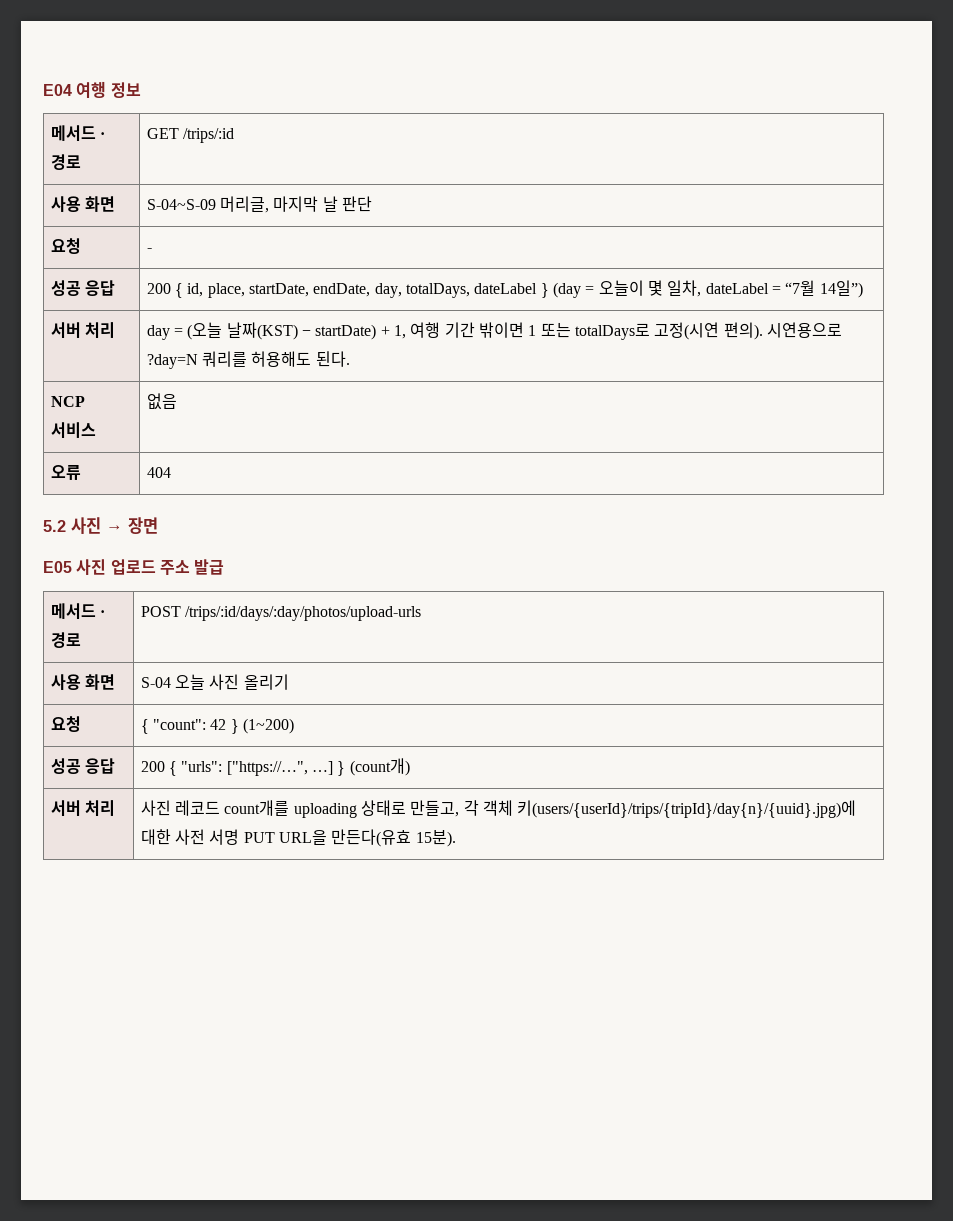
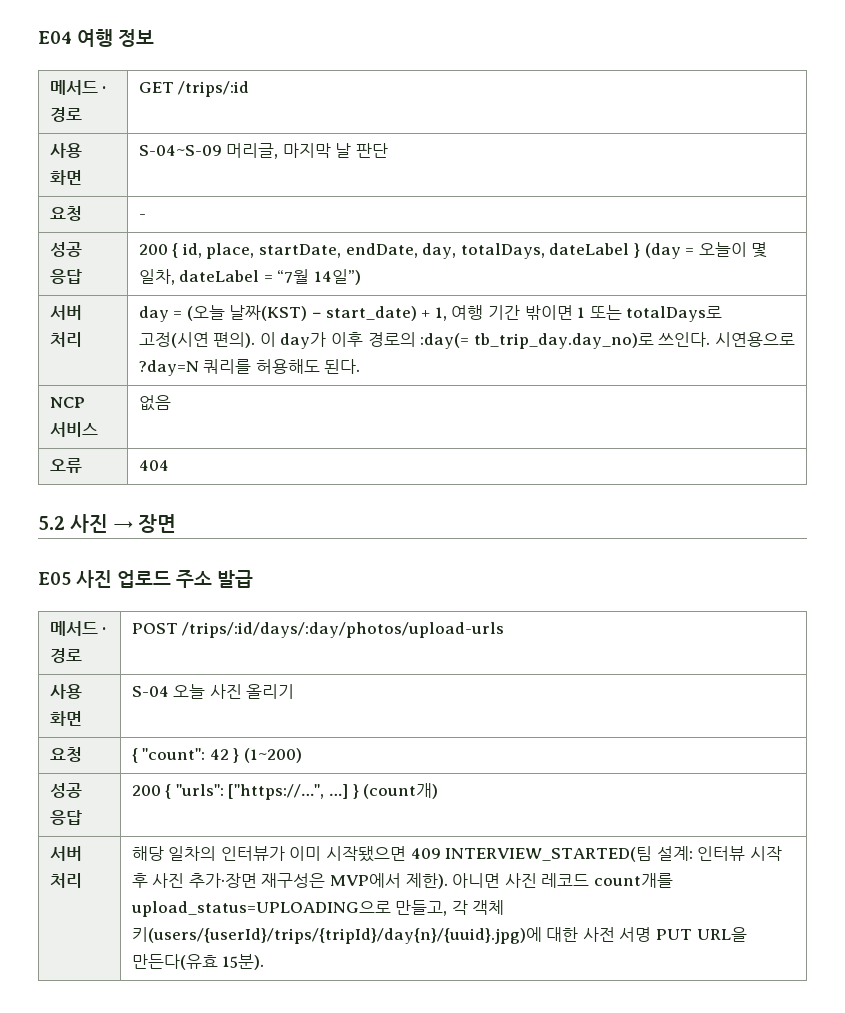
[315,324,377,340] startDate) -> [325,306,417,321] start_date)
(763, 331) none -> [259,332,711,349] 이 day가 이후 경로의 :day(= tb_trip_day.day_no)로 쓰인다.
(116, 808) none -> [131,846,782,862] [131,873,501,889] 해당 일차의 인터뷰가 이미 시작됐으면 409 INTERVIEW_STARTED(팀 설계: 인터뷰 시작 후 사진 추가·장면 재구성은 MVP에서 제한). 아니면
[293,800,407,818] uploading 상태로 -> [130,901,391,917] upload_status=UPLOADING으로

